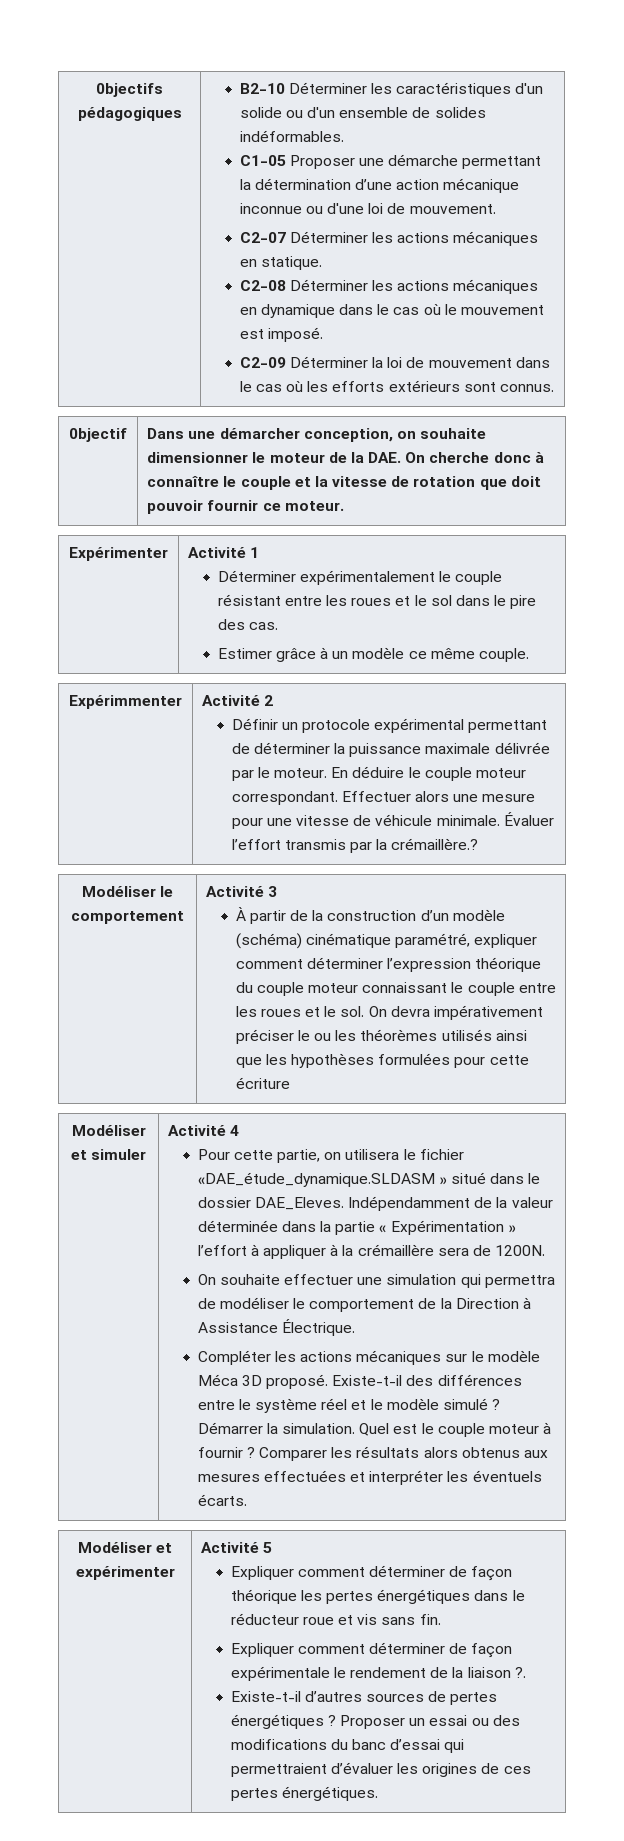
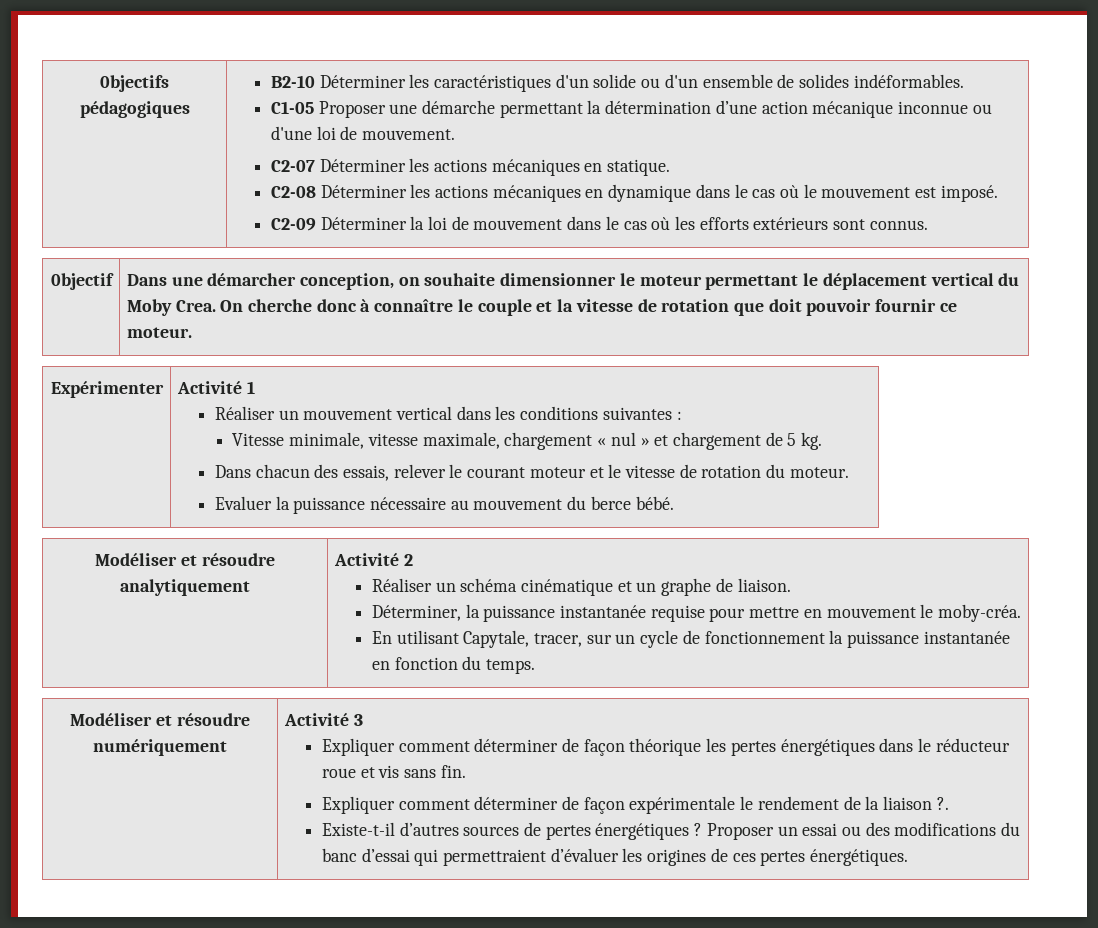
[328,452,402,463] de la DAE. -> [705,273,1020,290] [126,299,216,316] permettant le déplacement vertical du Moby Crea.
[217,570,503,585] [217,594,537,609] [217,619,278,630] [217,647,529,662] [69,695,182,709] [202,695,274,706] [231,718,548,733] [231,742,550,757] [231,766,526,781] [231,791,536,805] [231,812,554,829] [231,838,479,853] [81,886,174,897] [71,911,184,924] [206,886,278,897] [235,907,505,924] [235,933,538,949] [235,957,542,972] [235,982,556,996] [235,1005,543,1020] [235,1029,527,1044] [235,1053,529,1068] [235,1077,290,1089] [71,1125,146,1136] [70,1149,147,1160] [168,1125,240,1136] [197,1149,464,1163] [197,1172,541,1187] [197,1196,553,1211] [197,1220,516,1235] [197,1244,546,1259] [197,1274,555,1288] [197,1297,531,1312] [197,1319,355,1336] [197,1350,540,1365] [197,1374,522,1389] [197,1398,501,1413] [197,1422,552,1437] [197,1446,548,1461] [197,1470,542,1485] [197,1494,247,1506] [77,1542,173,1553] [75,1566,175,1580] [201,1542,273,1553] Déterminer expérimentalement le couple résistant entre les roues et le sol dans le pire des cas. // Estimer grâce à un modèle ce même couple. // Expérimmenter | Activité 2 // Définir un protocole expérimental permettant de déterminer la puissance maximale délivrée par le moteur. En déduire le couple moteur correspondant. Effectuer alors une mesure pour une vitesse de véhicule minimale. Évaluer l’effort transmis par la crémaillère.? // Modéliser le comportement | Activité 3 // À partir de la construction d’un modèle (schéma) cinématique paramétré, expliquer comment déterminer l’expression théorique du couple moteur connaissant le couple entre les roues et le sol. On devra impérativement préciser le ou les théorèmes utilisés ainsi que les hypothèses formulées pour cette écriture // Modéliser et simuler | Activité 4 // Pour cette partie, on utilisera le fichier «DAE_étude_dynamique.SLDASM » situé dans le dossier DAE_Eleves. Indépendamment de la valeur déterminée dans la partie « Expérimentation » l’effort à appliquer à la crémaillère sera de 1200N. // On souhaite effectuer une simulation qui permettra de modéliser le comportement de la Direction à Assistance Électrique. // Compléter les actions mécaniques sur le modèle Méca 3D proposé. Existe-t-il des différences entre le système réel et le modèle simulé ? Démarrer la simulation. Quel est le couple moteur à fournir ? Comparer les résultats alors obtenus aux mesures effectuées et interpréter les éventuels écarts. // Modéliser et expérimenter | Activité 5 -> [214,406,682,420] [232,432,823,450] [214,464,849,481] [214,496,674,514] [95,553,275,566] [120,579,250,596] [333,553,413,566] [371,578,791,596] [371,604,1022,622] [371,630,1010,648] [371,656,535,674] [70,713,250,726] [93,739,227,756] [283,713,363,726] Réaliser un mouvement vertical dans les conditions suivantes : // Vitesse minimale, vitesse maximale, chargement « nul » et chargement de 5 kg. // Dans chacun des essais, relever le courant moteur et le vitesse de rotation du moteur. // Evaluer la puissance nécessaire au mouvement du berce bébé. // Modéliser et résoudre analytiquement | Activité 2 // Réaliser un schéma cinématique et un graphe de liaison. // Déterminer, la puissance instantanée requise pour mettre en mouvement le moby-créa. // En utilisant Capytale, tracer, sur un cycle de fonctionnement la puissance instantanée en fonction du temps. // Modéliser et résoudre numériquement | Activité 3

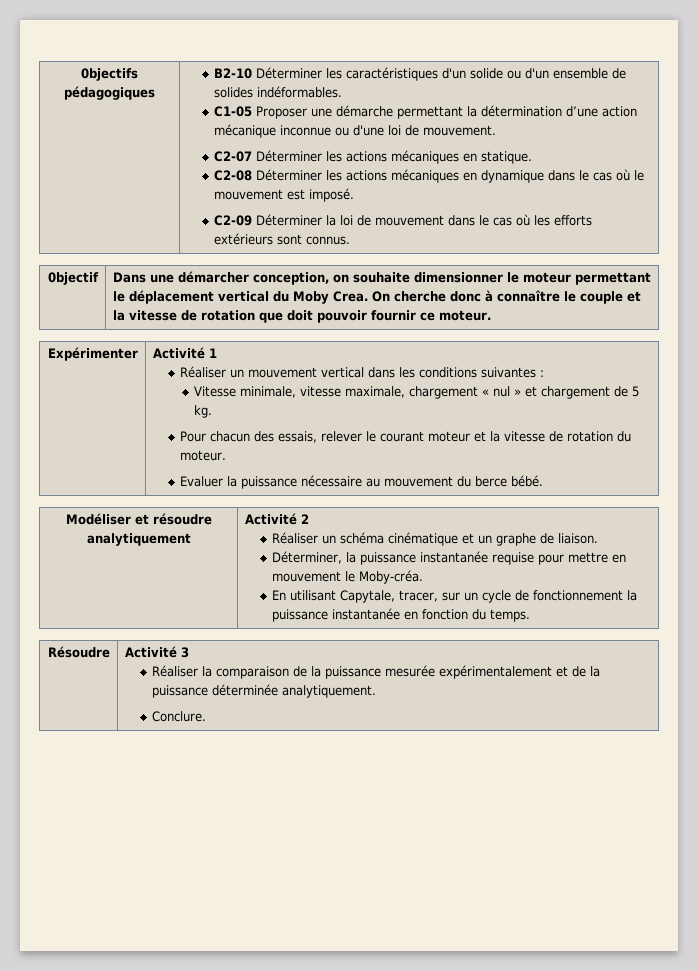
[214,465,251,478] Dans -> [180,431,207,442] Pour
[608,464,622,478] le -> [490,431,501,442] la
[938,604,1022,622] moby-créa. -> [359,570,424,584] Moby-créa.
[70,713,250,726] [93,739,227,756] [283,713,363,726] [321,738,1010,756] [321,765,466,778] [321,796,949,814] [321,822,1021,840] [321,848,909,866] Modéliser et résoudre numériquement | Activité 3 // Expliquer comment déterminer de façon théorique les pertes énergétiques dans le réducteur roue et vis sans fin. // Expliquer comment déterminer de façon expérimentale le rendement de la liaison ?. // Existe-t-il d’autres sources de pertes énergétiques ? Proposer un essai ou des modifications du banc d’essai qui permettraient d’évaluer les origines de ces pertes énergétiques. -> [47,646,110,658] [124,646,189,658] [152,665,601,679] [152,684,377,698] [152,711,207,722] Résoudre | Activité 3 // Réaliser la comparaison de la puissance mesurée expérimentalement et de la puissance déterminée analytiquement. // Conclure.

